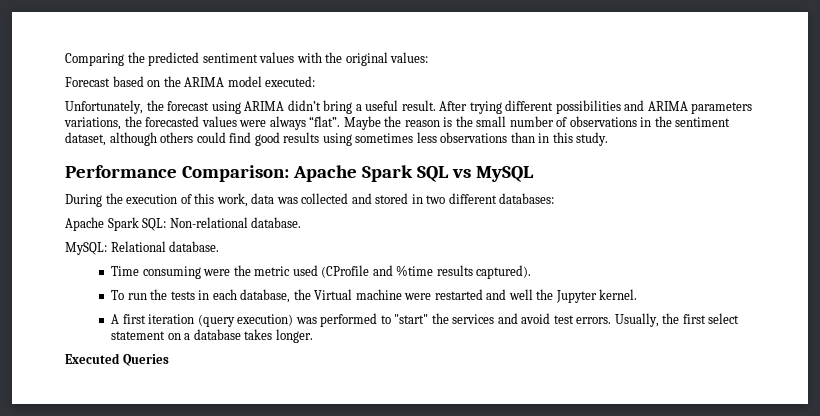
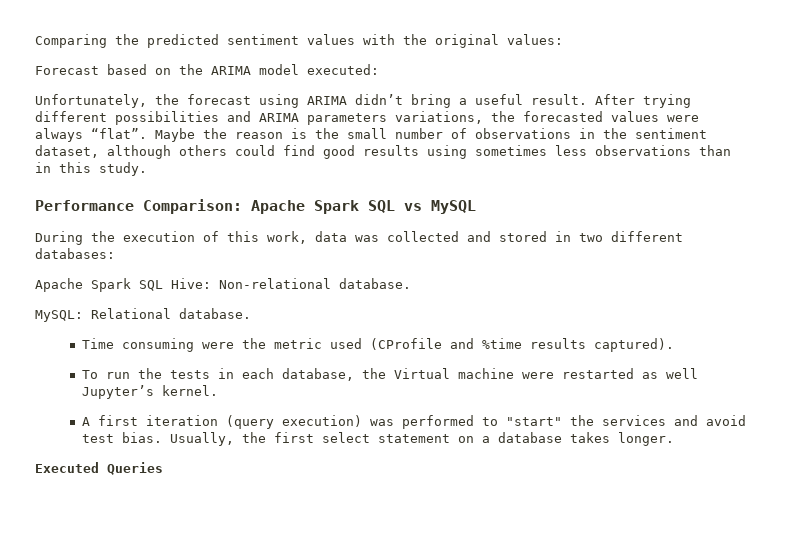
[142,218,167,231] SQL: -> [139,278,211,291] SQL Hive:
[486,289,597,303] and well the Jupyter -> [641,368,698,379] [81,385,154,399] as well Jupyter’s
[576,317,612,324] errors. -> [121,432,162,443] bias.

